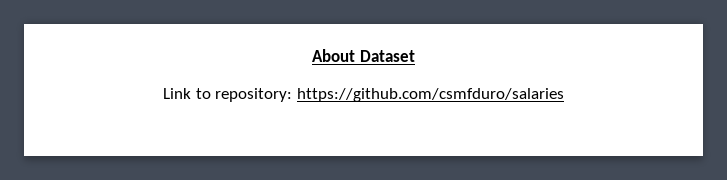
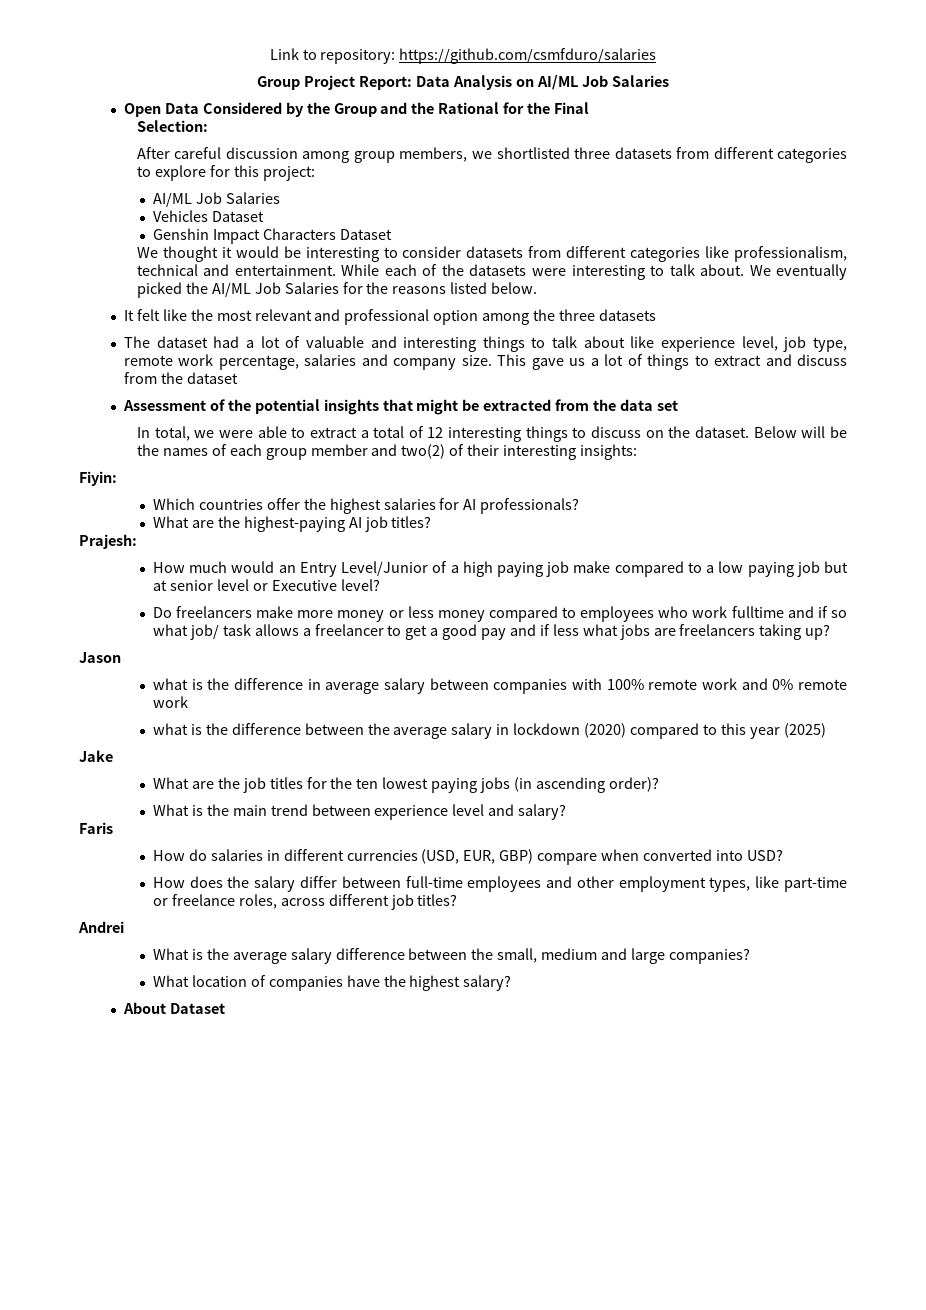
[312,49,415,62] About Dataset // -> (269, 54) none
(564, 95) none -> [257,75,669,90] [123,102,590,117] [136,120,208,132] [136,147,847,163] [136,165,315,181] [152,192,280,207] [152,210,264,222] [152,228,392,244] [136,246,848,262] [136,264,847,280] [136,282,538,298] [123,309,656,325] [123,336,847,352] [123,354,848,370] [123,372,238,384] [122,399,678,415] [136,426,847,442] [136,444,638,460] [79,471,117,486] [152,498,580,514] [152,516,432,532] [79,534,137,549] [152,561,848,577] [152,579,380,591] [152,606,847,622] [152,624,831,640] [79,652,121,663] [152,678,847,694] [152,696,188,708] [152,723,826,739] [79,750,113,762] [152,777,659,793] [152,804,567,820] [79,822,113,834] [152,849,783,865] [152,876,848,892] [152,894,458,910] [78,921,124,933] [152,948,750,964] [152,975,512,991] [122,1002,225,1014] // Group Project Report: Data Analysis on AI/ML Job Salaries // Open Data Considered by the Group and the Rational for the Final // Selection: // After careful discussion among group members, we shortlisted three datasets from different categories to explore for this project: // AI/ML Job Salaries // Vehicles Dataset // Genshin Impact Characters Dataset // We thought it would be interesting to consider datasets from different categories like professionalism, technical and entertainment. While each of the datasets were interesting to talk about. We eventually picked the AI/ML Job Salaries for the reasons listed below. // It felt like the most relevant and professional option among the three datasets // The dataset had a lot of valuable and interesting things to talk about like experience level, job type, remote work percentage, salaries and company size. This gave us a lot of things to extract and discuss from the dataset // Assessment of the potential insights that might be extracted from the data set // In total, we were able to extract a total of 12 interesting things to discuss on the dataset. Below will be the names of each group member and two(2) of their interesting insights: // Fiyin: // Which countries offer the highest salaries for AI professionals? // What are the highest-paying AI job titles? // Prajesh: // How much would an Entry Level/Junior of a high paying job make compared to a low paying job but at senior level or Executive level? // Do freelancers make more money or less money compared to employees who work fulltime and if so what job/ task allows a freelancer to get a good pay and if less what jobs are freelancers taking up? // Jason // what is the difference in average salary between companies with 100% remote work and 0% remote work // what is the difference between the average salary in lockdown (2020) compared to this year (2025) // Jake // What are the job titles for the ten lowest paying jobs (in ascending order)? // What is the main trend between experience level and salary? // Faris // How do salaries in different currencies (USD, EUR, GBP) compare when converted into USD? // How does the salary differ between full-time employees and other employment types, like part-time or freelance roles, across different job titles? // Andrei // What is the average salary difference between the small, medium and large companies? // What location of companies have the highest salary? // About Dataset

